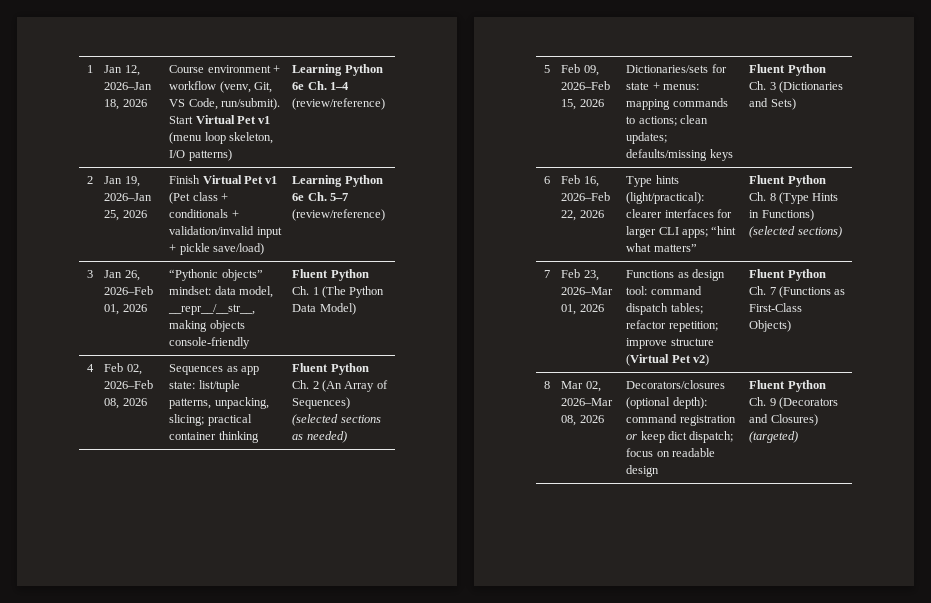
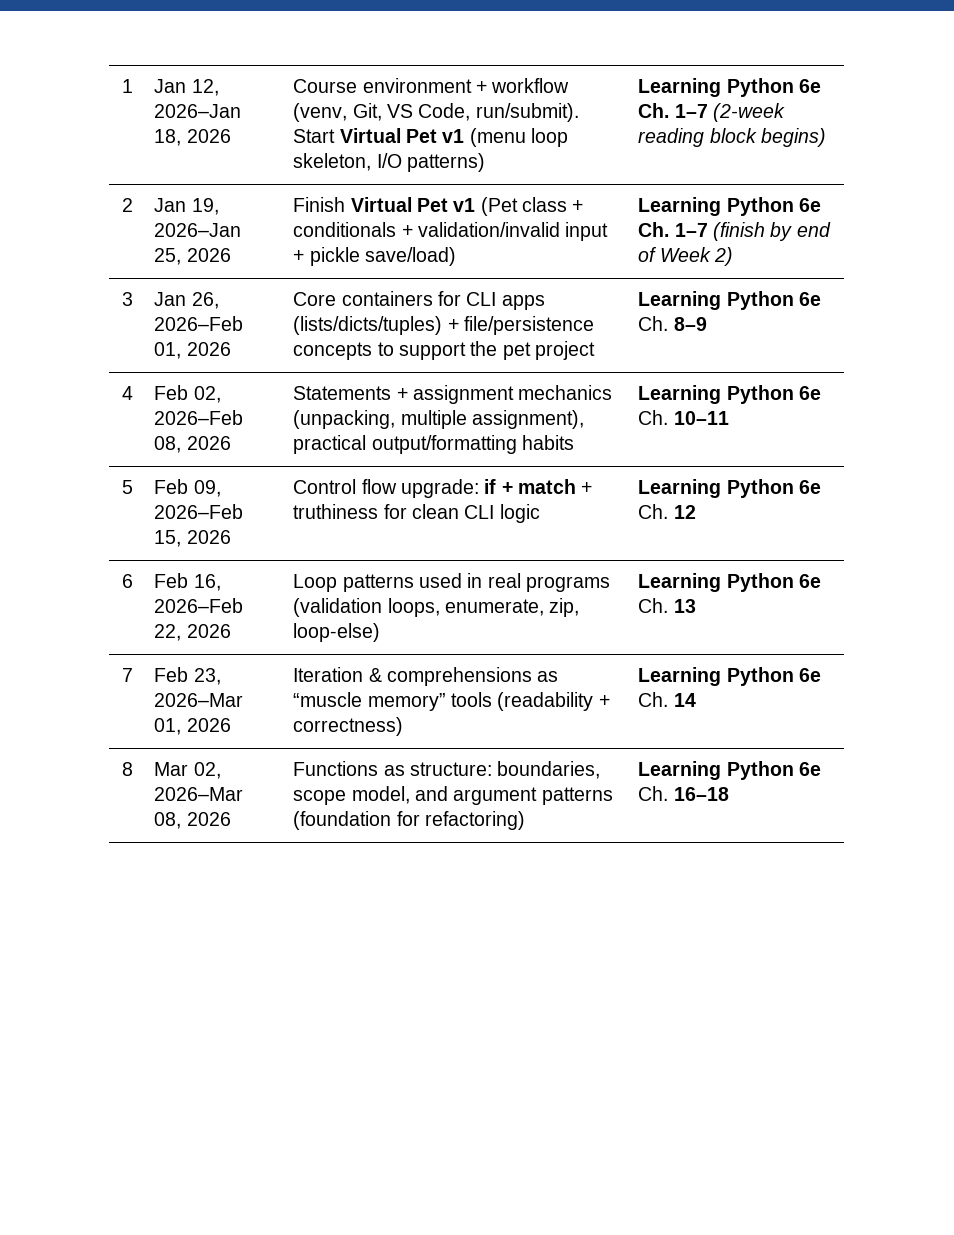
[329,82,349,90] [292,98,386,110] 1–4 (review/reference) -> [674,103,785,122] [638,128,826,147] 1–7 (2-week reading block begins)
[329,193,348,201] [292,209,386,221] 5–7 (review/reference) -> [674,222,831,241] [638,247,733,266] 1–7 (finish by end of Week 2)
[169,269,263,281] [169,286,273,298] [168,304,256,315] [169,320,245,332] [169,337,251,349] [292,269,369,281] [292,286,385,298] [292,303,356,315] “Pythonic objects” mindset: data model, __repr__/__str__, making objects console-friendly | Fluent Python Ch. 1 (The Python Data Model) -> [293,291,545,310] [293,316,594,335] [293,341,595,360] [638,291,821,310] [638,316,707,331] Core containers for CLI apps (lists/dicts/tuples) + file/persistence concepts to support the pet project | Learning Python 6e Ch. 8–9
[169,364,259,375] [169,380,240,392] [169,397,269,409] [169,414,252,426] [169,431,259,443] [292,363,369,375] [292,380,388,392] [292,397,351,409] [292,414,381,426] [292,431,347,443] Sequences as app state: list/tuple patterns, unpacking, slicing; practical container thinking | Fluent Python Ch. 2 (An Array of Sequences) (selected sections as needed) -> [293,385,613,404] [293,410,584,429] [293,435,574,454] [638,385,821,404] [638,410,729,425] Statements + assignment mechanics (unpacking, multiple assignment), practical output/formatting habits | Learning Python 6e Ch. 10–11
[626,64,727,73] [626,82,699,90] [626,98,728,110] [626,115,708,126] [626,132,668,144] [626,149,733,161] [749,64,826,76] [749,81,843,93] [749,98,796,110] Dictionaries/sets for state + menus: mapping commands to actions; clean updates; defaults/missing keys | Fluent Python Ch. 3 (Dictionaries and Sets) -> [293,479,593,498] [293,504,540,523] [638,479,821,498] [638,504,696,519] Control flow upgrade: if + match + truthiness for clean CLI logic | Learning Python 6e Ch. 12
[626,175,679,187] [626,192,705,204] [626,209,732,218] [626,226,737,238] [626,243,697,252] [749,175,826,187] [749,192,839,204] [749,209,814,221] [749,226,842,238] Type hints (light/practical): clearer interfaces for larger CLI apps; “hint what matters” | Fluent Python Ch. 8 (Type Hints in Functions) (selected sections) -> [293,573,610,592] [293,598,580,617] [293,623,381,642] [638,573,821,592] [638,598,696,613] Loop patterns used in real programs (validation loops, enumerate, zip, loop-else) | Learning Python 6e Ch. 13
[626,269,725,281] [626,286,702,295] [626,303,703,315] [626,320,718,332] [626,338,714,349] [626,354,709,366] [749,269,826,281] [749,286,846,298] [749,303,803,312] [749,320,792,332] Functions as design tool: command dispatch tables; refactor repetition; improve structure (Virtual Pet v2) | Fluent Python Ch. 7 (Functions as First-Class Objects) -> [293,667,559,686] [293,692,610,711] [293,717,404,736] [638,667,821,686] [638,692,696,707] Iteration & comprehensions as “muscle memory” tools (readability + correctness) | Learning Python 6e Ch. 14
[626,380,726,389] [626,397,707,409] [626,414,736,426] [626,431,734,443] [626,448,715,457] [626,465,660,477] [749,380,826,392] [749,397,838,409] [749,414,818,426] [749,431,799,443] Decorators/closures (optional depth): command registration or keep dict dispatch; focus on readable design | Fluent Python Ch. 9 (Decorators and Closures) (targeted) -> [293,761,601,779] [293,786,613,805] [293,811,525,830] [638,761,821,780] [638,786,729,801] Functions as structure: boundaries, scope model, and argument patterns (foundation for refactoring) | Learning Python 6e Ch. 16–18

